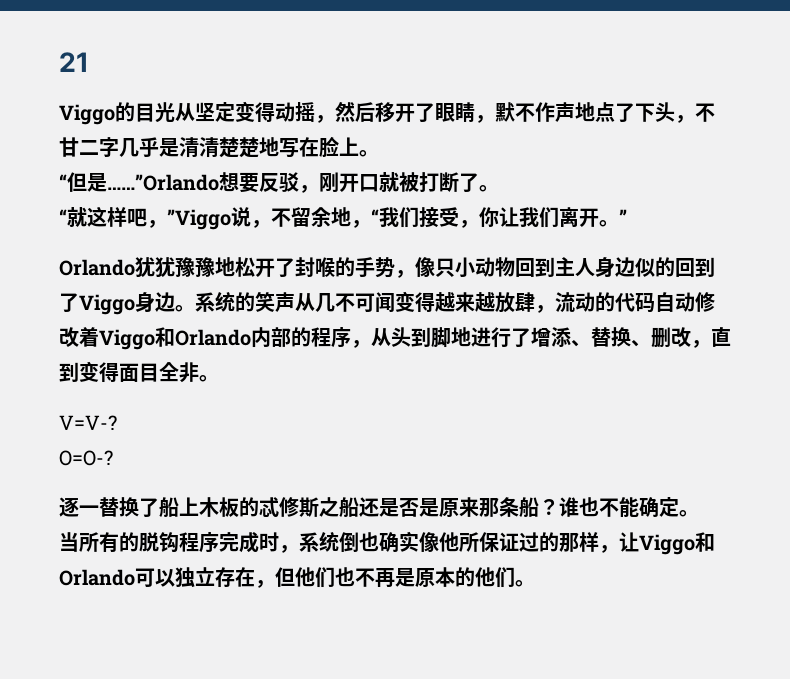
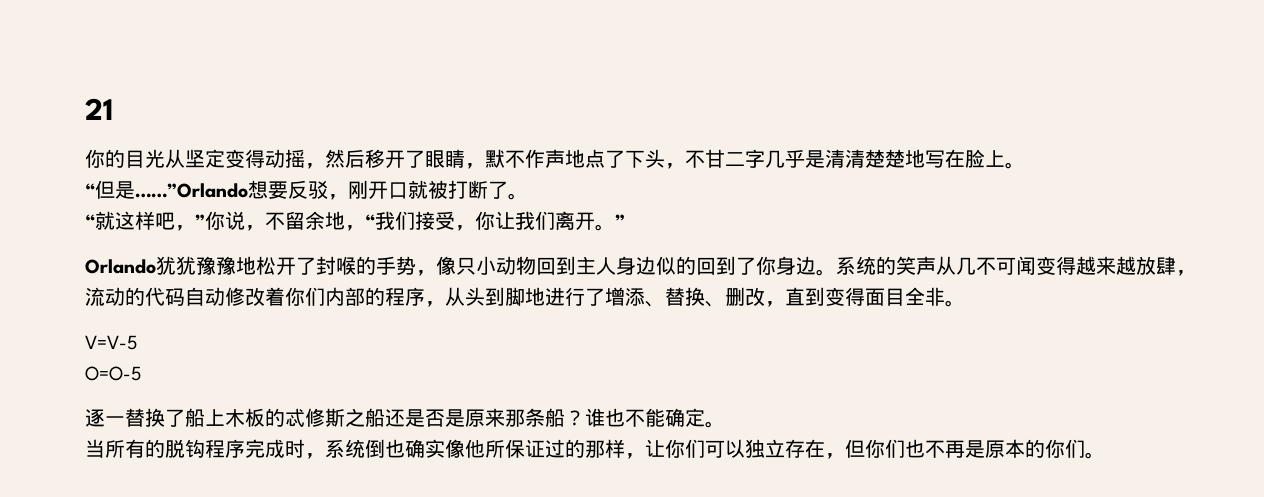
[59,104,115,125] Viggo -> [85,149,105,168] 你
[167,209,231,230] ”Viggo -> [195,211,225,230] ”你
[79,294,135,315] Viggo -> [756,256,776,275] 你
[99,327,251,350] Viggo和Orlando -> [285,287,325,306] 你们
[59,415,117,430] [59,450,113,466] V=V-? // O=O-? -> [85,335,138,350] [85,366,142,381] V=V-5 // O=O-5
[639,532,715,555] [59,569,135,586] Viggo和Orlando -> [665,439,705,458] 你们
[295,567,315,587] 他 -> [865,439,885,458] 你
[475,567,495,587] 他 -> [1045,439,1065,458] 你

